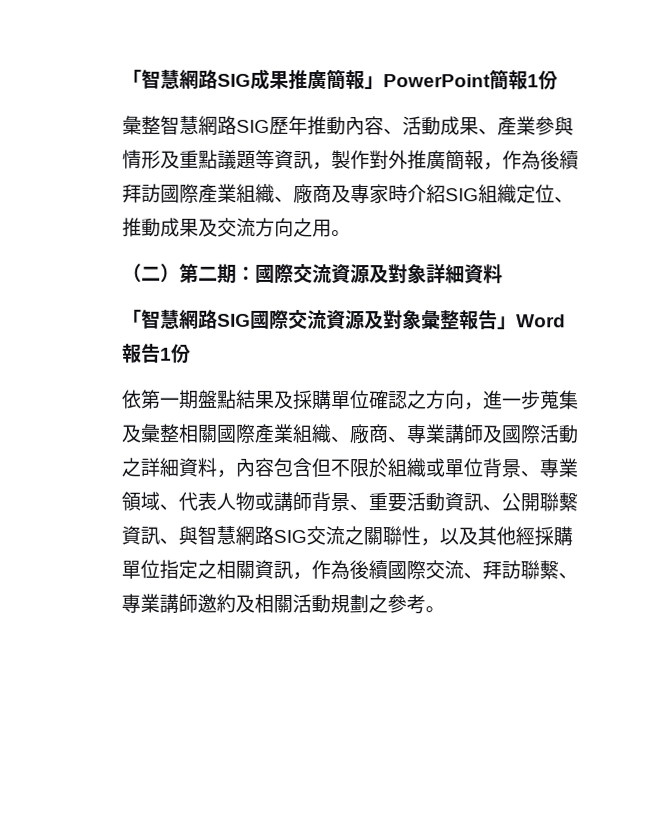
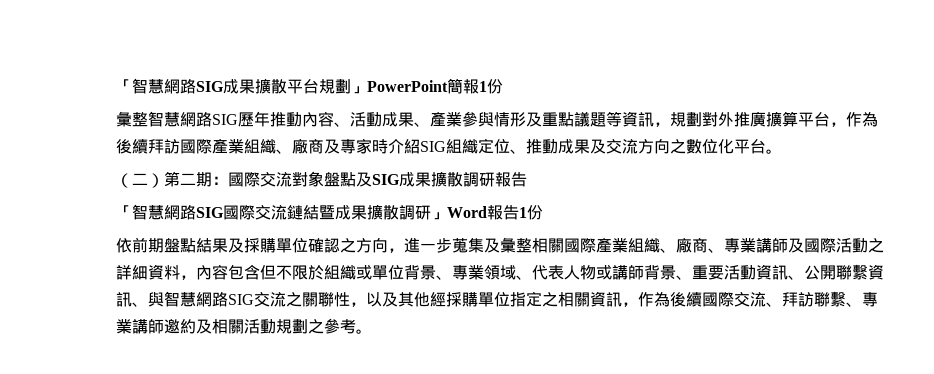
[287,69,365,90] 推廣簡報 -> [255,78,352,94] 擴散平台規劃
[330,150,370,170] 製作 -> [670,112,703,127] 規劃
[444,150,484,171] 簡報 -> [766,111,831,127] 擴算平台
[311,218,332,238] 用 -> [686,139,767,154] 數位化平台
[330,263,503,285] 資源及對象詳細資料 -> [292,171,528,187] 對象盤點及SIG成果擴散調研報告
[325,310,498,331] 資源及對象彙整報告 -> [287,204,432,220] 鏈結暨成果擴散調研
[140,389,180,409] 第一 -> [132,237,149,253] 前

